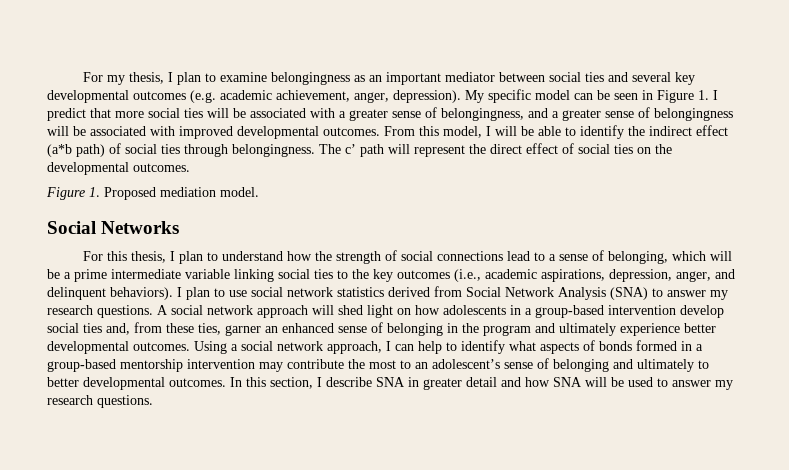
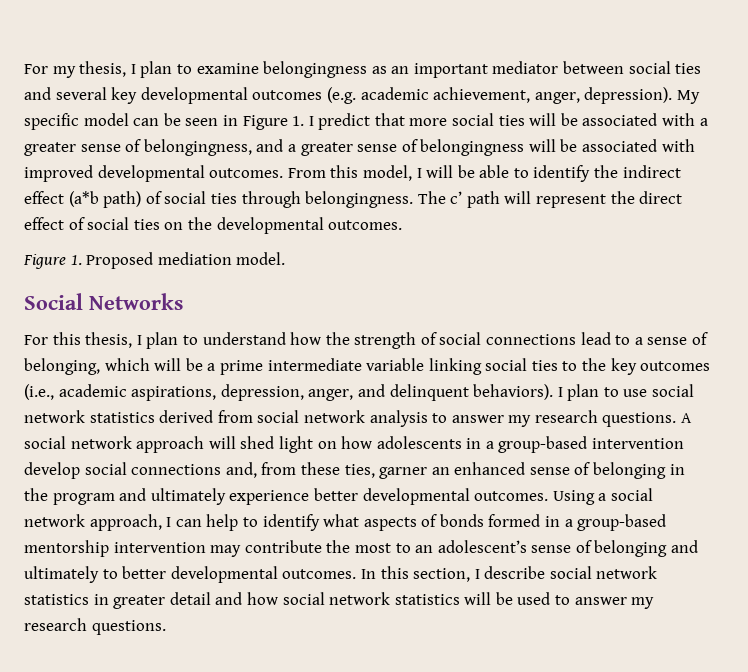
[466,287,648,300] Social Network Analysis (SNA) -> [257,410,428,427] social network analysis
[83,323,102,333] ties -> [131,464,222,475] connections
[376,377,405,387] SNA -> [549,566,658,579] [24,594,89,605] social network statistics
[553,377,582,387] SNA -> [282,592,460,605] social network statistics

